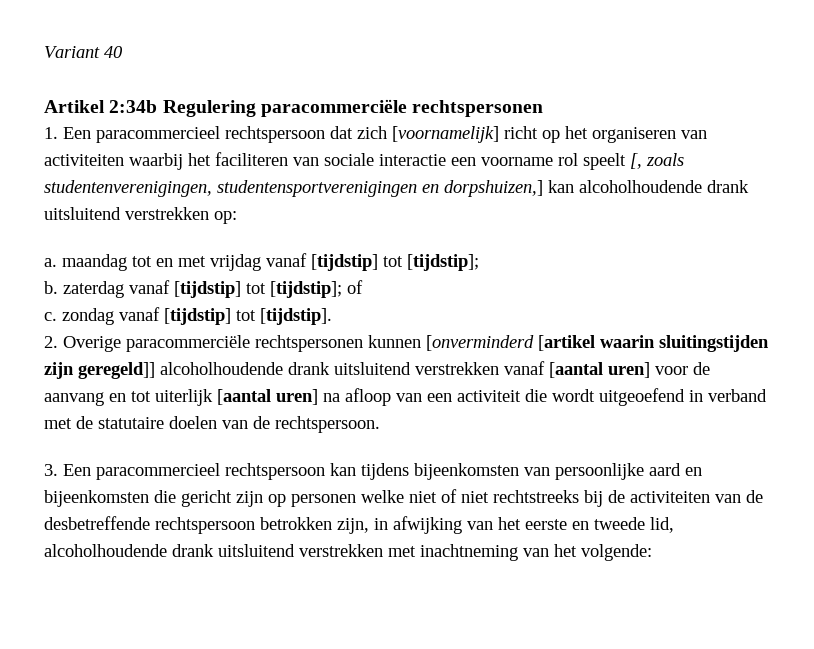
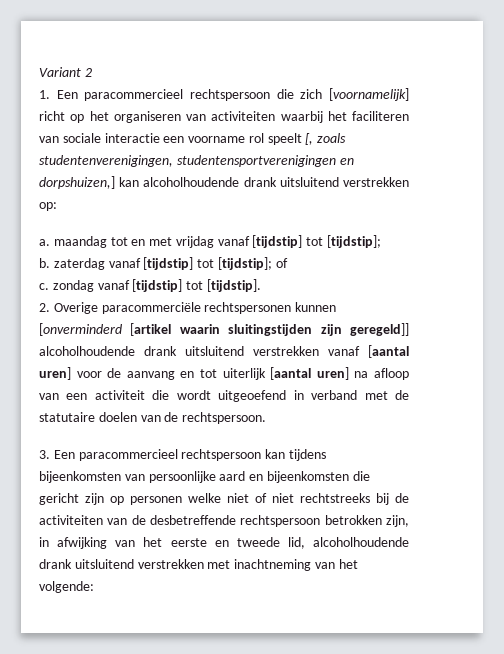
[104,46,123,58] [44,99,544,117] 40 // Artikel 2:34b Regulering paracommerciële rechtspersonen -> [84,68,92,77] 2
[330,126,353,139] dat -> [276,89,294,99] die

